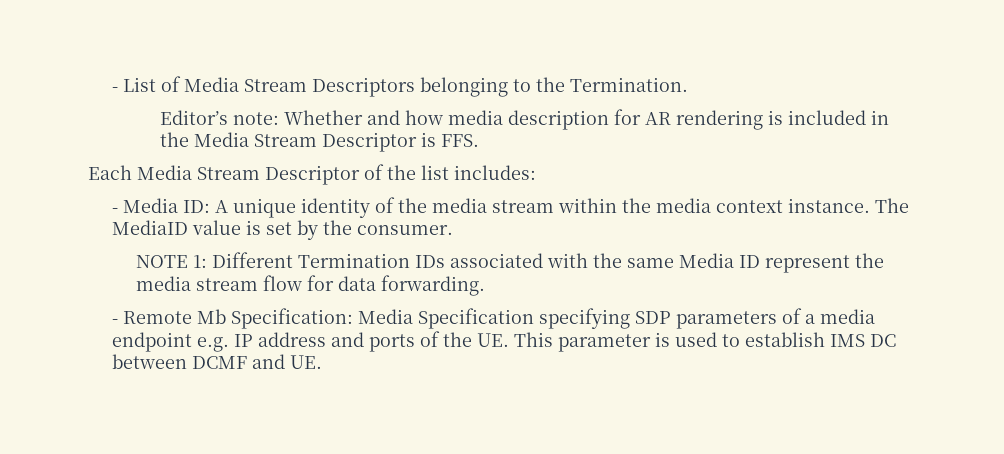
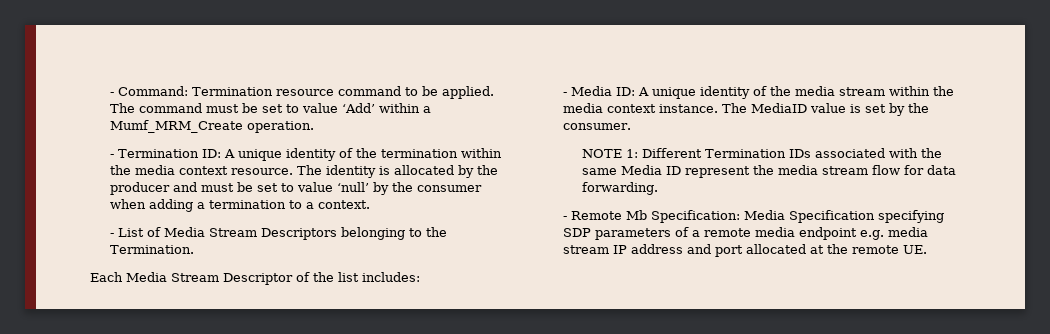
[112,87,119,92] - -> [109,86,494,99] [109,103,431,113] [109,120,314,133] [109,148,502,161] [109,165,498,178] [109,182,482,195] [109,199,370,212] [109,233,114,237] - Command: Termination resource command to be applied. The command must be set to value ‘Add’ within a Mumf_MRM_Create operation. // - Termination ID: A unique identity of the termination within the media context resource. The identity is allocated by the producer and must be set to value ‘null’ by the consumer when adding a termination to a context. // -
[160,109,890,130] [160,132,480,152] // Editor’s note: Whether and how media description for AR rendering is included in the Media Stream Descriptor is FFS. -> (194, 249) none
(816, 319) none -> [703,228,751,237] remote
(230, 344) none -> [887,227,928,237] [562,245,609,254] media stream
[369,331,897,352] [112,354,286,369] ports of the UE. This parameter is used to establish IMS DC between DCMF and -> [714,244,899,257] port allocated at the remote

